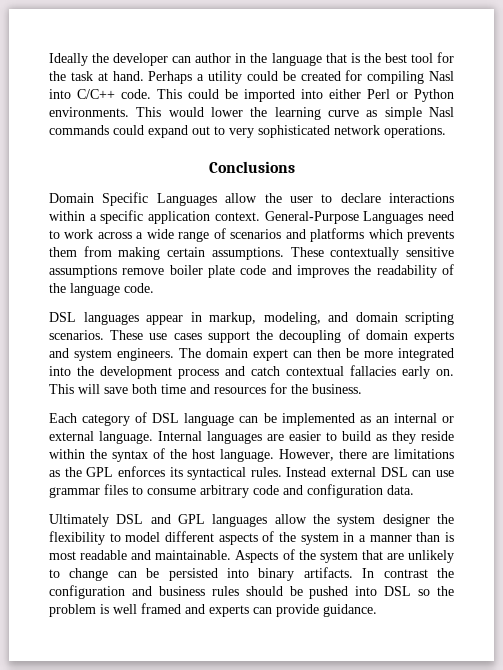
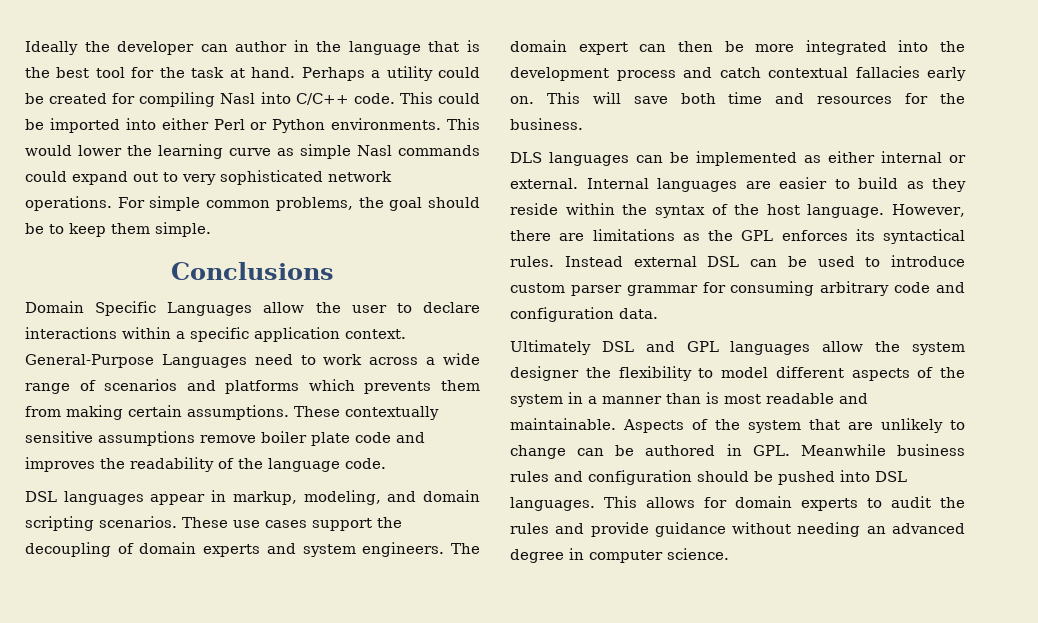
(446, 131) none -> [117,196,481,211] [25,222,211,237] For simple common problems, the goal should be to keep them simple.
[49,412,235,426] Each category of DSL language -> [510,152,629,166] DLS languages
[375,416,389,423] an -> [828,151,875,163] either
[49,431,153,444] external language. -> [510,178,578,189] external.
[435,470,454,477] [49,484,196,498] use grammar files to consume -> [787,255,965,267] [510,281,815,296] be used to introduce custom parser grammar for consuming
[168,567,454,581] [49,585,239,599] persisted into binary artifacts. In contrast the configuration and business rules -> [645,444,965,456] [510,470,692,485] authored in GPL. Meanwhile business rules and configuration
[418,586,454,596] [49,603,377,617] so the problem is well framed and experts can provide guidance. -> [510,496,965,511] [510,522,965,537] [510,548,729,563] languages. This allows for domain experts to audit the rules and provide guidance without needing an advanced degree in computer science.

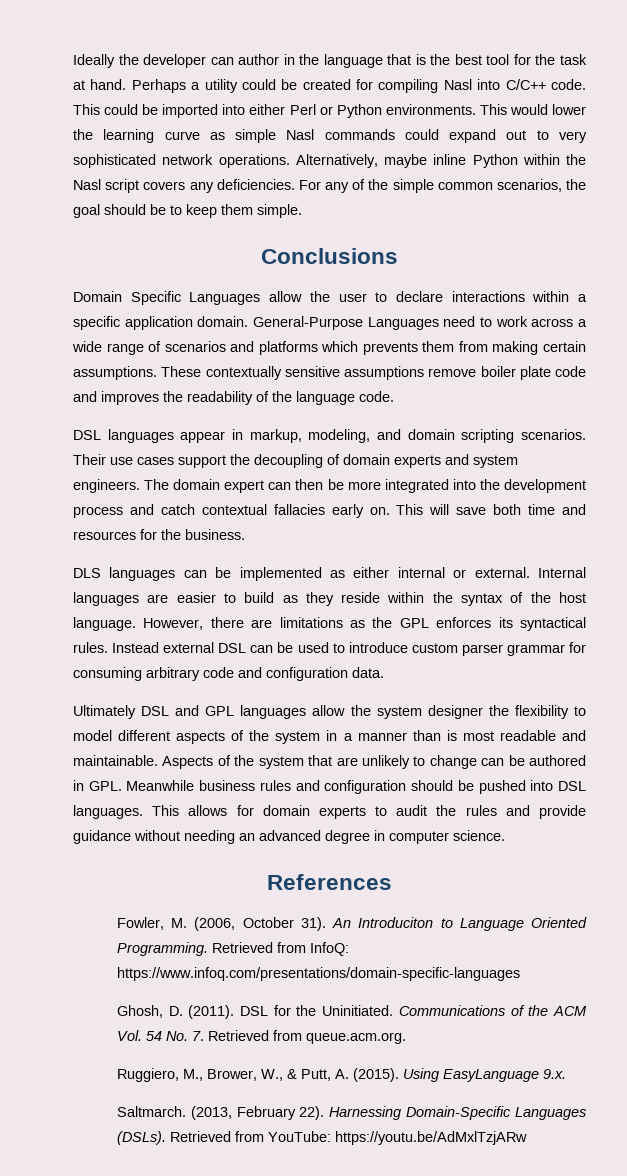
[117,197,145,208] For -> [295,154,586,168] [73,179,389,193] Alternatively, maybe inline Python within the Nasl script covers any deficiencies. For any of the
[275,197,353,211] problems, -> [496,179,562,192] scenarios,
[345,329,406,339] context. -> [197,316,249,327] domain.
[182,517,228,528] These -> [73,454,106,465] Their
(729, 554) none -> [267,874,392,890] [116,917,587,931] [116,942,349,956] [116,967,520,981] [116,1005,587,1019] [116,1030,406,1044] [116,1068,566,1082] [116,1106,586,1120] [116,1131,527,1145] // References // Fowler, M. (2006, October 31). An Introduciton to Language Oriented Programming. Retrieved from InfoQ: https://www.infoq.com/presentations/domain-specific-languages // Ghosh, D. (2011). DSL for the Uninitiated. Communications of the ACM Vol. 54 No. 7. Retrieved from queue.acm.org. // Ruggiero, M., Brower, W., & Putt, A. (2015). Using EasyLanguage 9.x. // Saltmarch. (2013, February 22). Harnessing Domain-Specific Languages (DSLs). Retrieved from YouTube: https://youtu.be/AdMxlTzjARw

